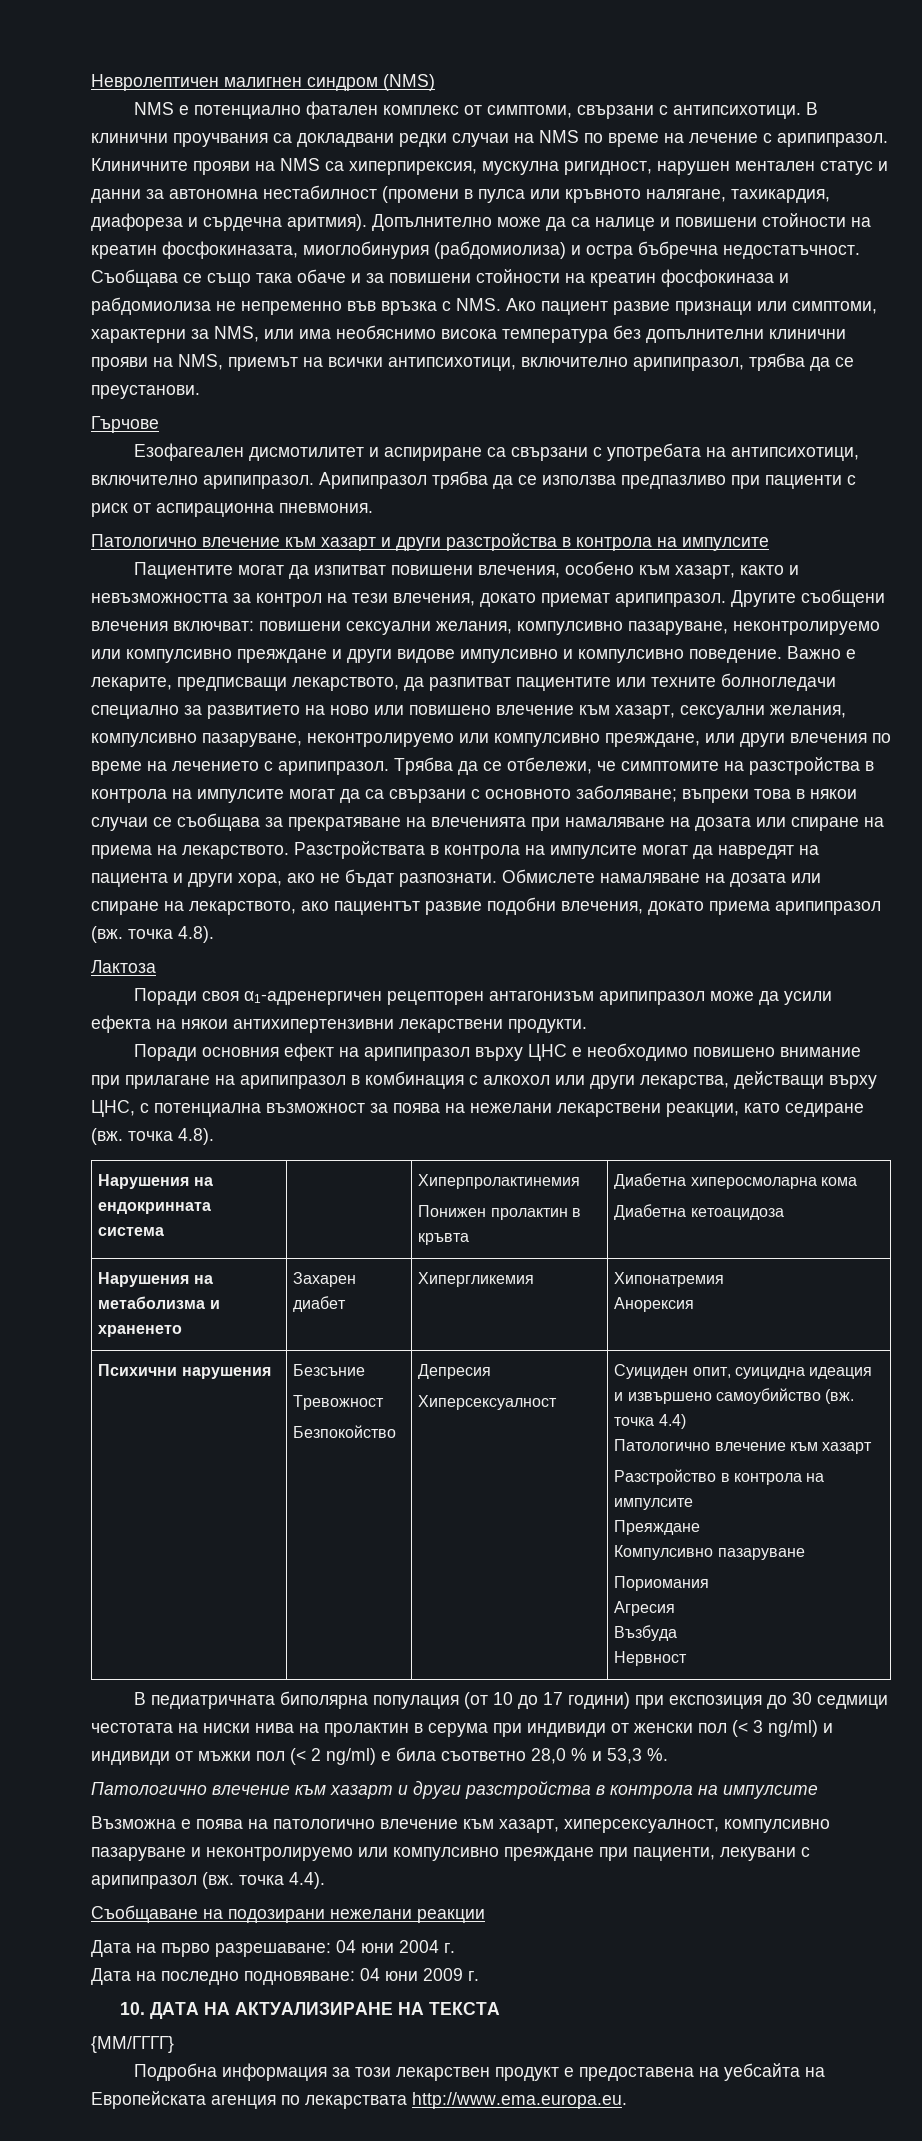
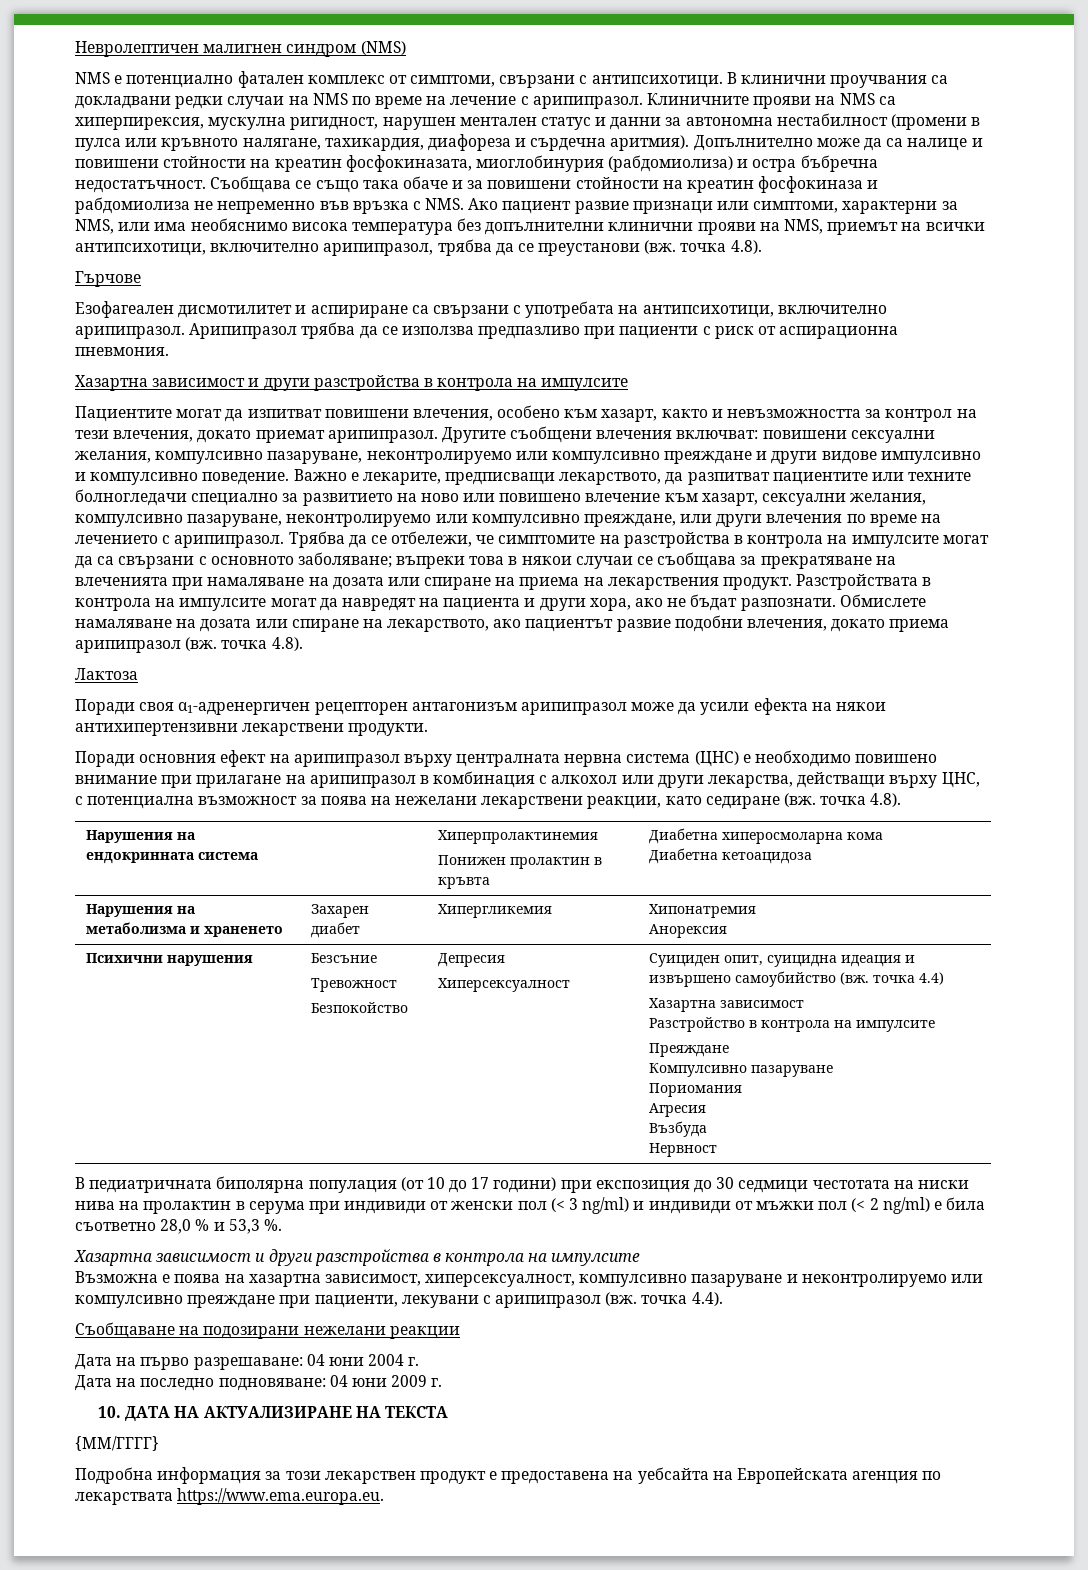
[91,385,200,399] преустанови. -> [538,240,762,256] преустанови (вж. точка 4.8).
[91,534,376,551] Патологично влечение към хазарт -> [75,375,246,391] Хазартна зависимост
[182,845,289,859] лекарството. -> [607,577,793,590] лекарствения продукт.
[527,1044,567,1061] ЦНС -> [456,751,739,767] централната нервна система (ЦНС)
[614,1439,873,1454] Патологично влечение към хазарт -> [649,998,805,1012] Хазартна зависимост
[91,1782,393,1799] Патологично влечение към хазарт -> [74,1250,252,1266] Хазартна зависимост
[273,1819,559,1833] патологично влечение към хазарт, -> [248,1274,421,1287] хазартна зависимост,
[412,2092,627,2109] http://www.ema.europa.eu. -> [177,1488,385,1505] https://www.ema.europa.eu.

